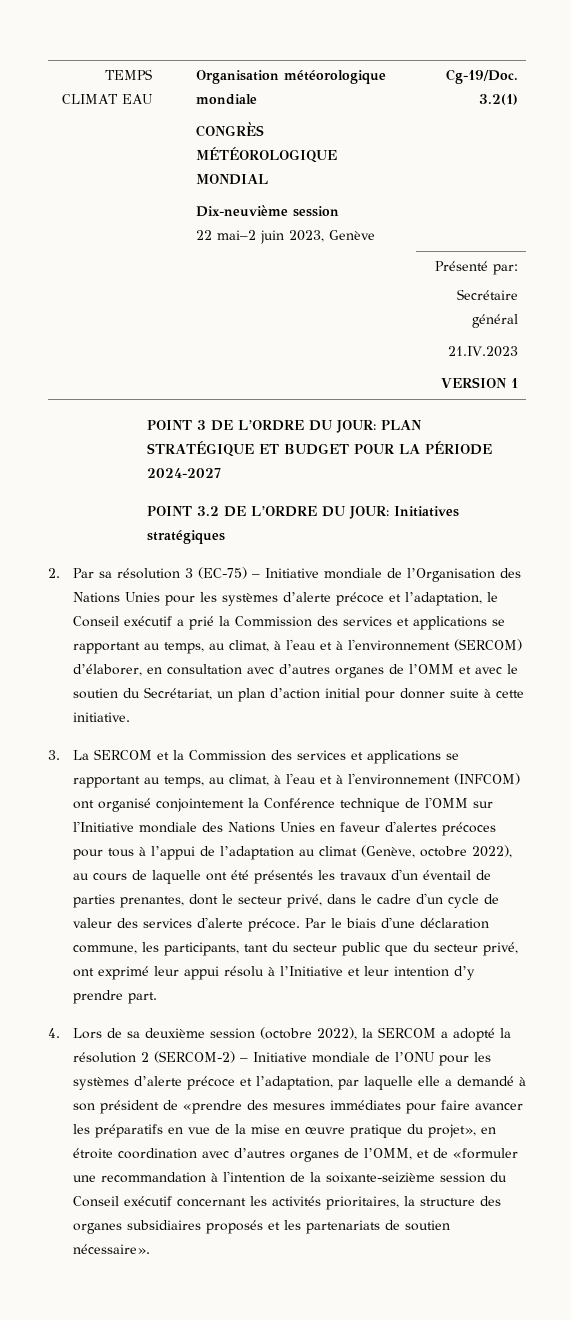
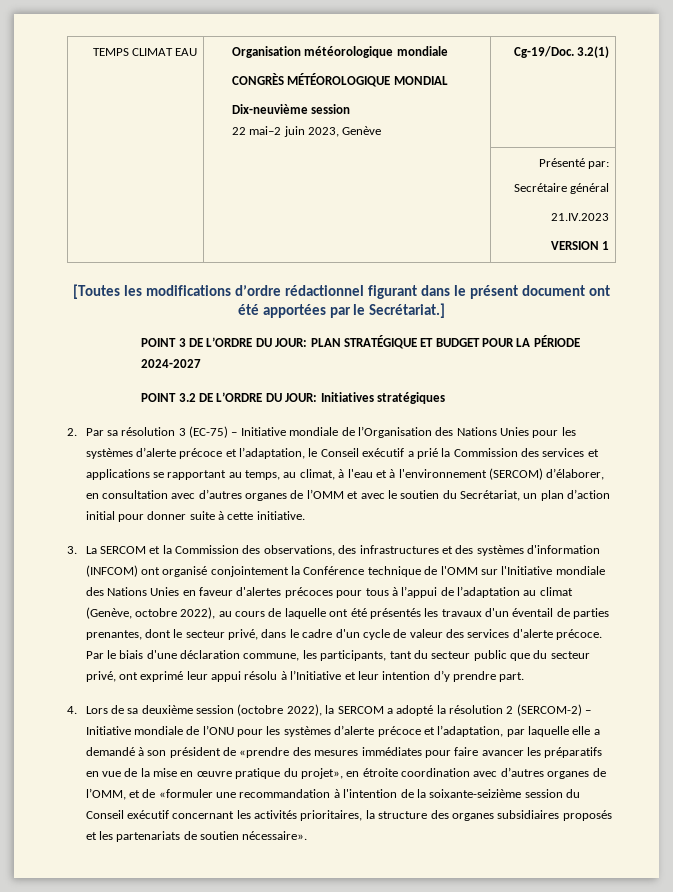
(519, 383) none -> [73,284,610,299] [237,303,446,318] // [Toutes les modifications d’ordre rédactionnel figurant dans le présent document ont été apportées par le Secrétariat.]
[296,750,459,764] [72,773,450,788] services et applications se rapportant au temps, au climat, à l'eau et à l'environnement -> [263,545,601,556] observations, des infrastructures et des systèmes d'information

